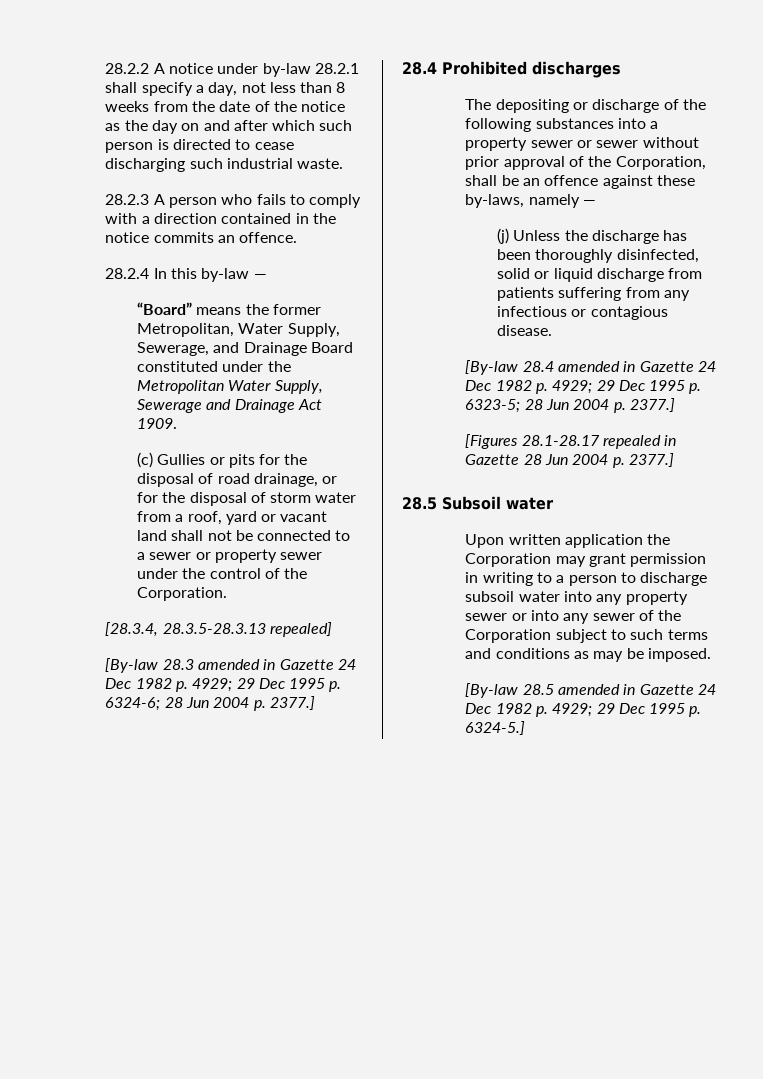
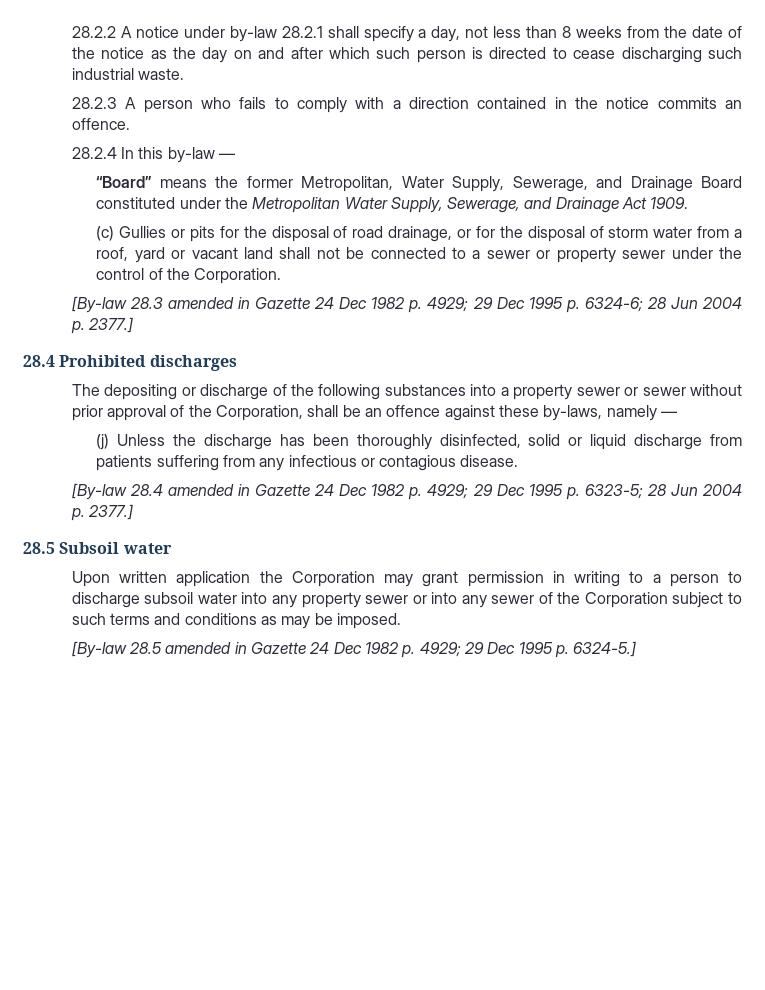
[136,399,202,413] Sewerage -> [447,197,521,213] Sewerage,
[105,622,332,637] // [28.3.4, 28.3.5-28.3.13 repealed] -> (282, 276) none
[465,434,677,449] [465,453,674,468] // [Figures 28.1-28.17 repealed in Gazette 28 Jun 2004 p. 2377.] -> (134, 512) none

